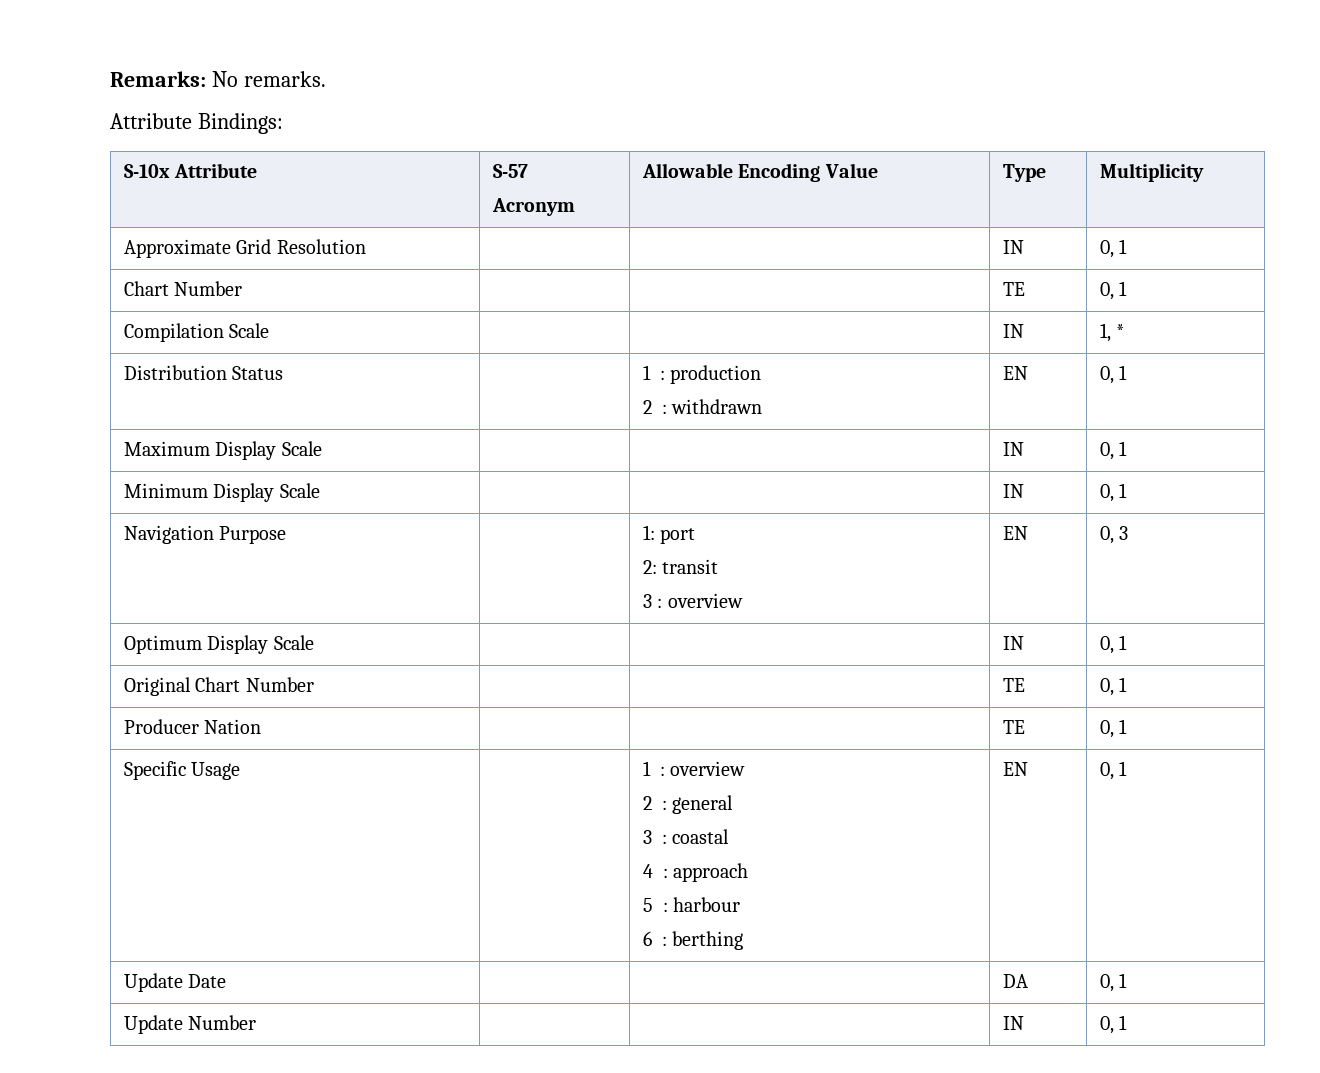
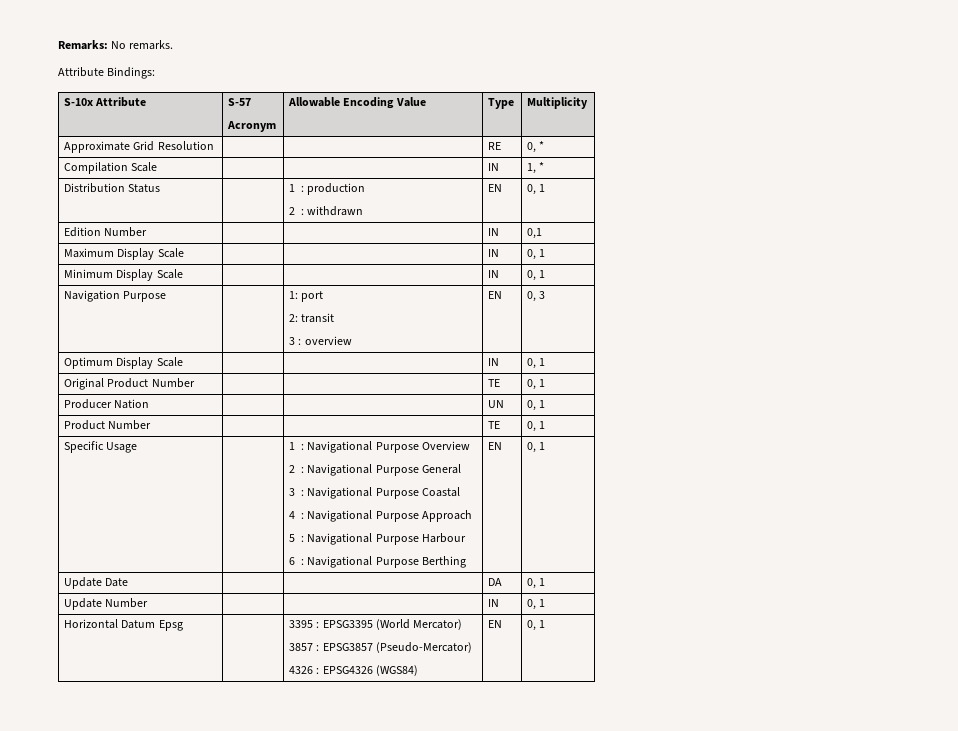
[1002,240,1024,254] [1099,239,1128,258] [123,281,243,296] [1002,282,1025,296] [1099,281,1128,300] IN | 0, 1 // Chart Number | | | TE | 0, 1 -> [488,142,502,150] [527,141,545,153] RE | 0, *
(1128, 372) none -> [64,227,148,237] [488,228,500,236] [527,228,543,239] // Edition Number | | | IN | 0,1
[195,677,241,692] Chart -> [107,378,149,388] Product
(262, 726) none -> [488,400,505,408] [527,400,546,411] [64,420,152,430] | UN | 0, 1 // Product Number | |
[670,761,746,776] [642,795,734,814] [642,829,730,844] overview // 2 : general // 3 : coastal -> [307,441,470,453] [289,464,461,476] [289,487,460,499] Navigational Purpose Overview // 2 : Navigational Purpose General // 3 : Navigational Purpose Coastal
[673,863,749,882] approach -> [307,510,472,522] Navigational Purpose Approach
[673,897,741,912] harbour -> [307,533,466,545] Navigational Purpose Harbour
[672,931,744,950] berthing -> [307,556,466,568] Navigational Purpose Berthing
(1128, 1022) none -> [64,619,183,631] [289,619,463,630] [289,642,472,653] [289,665,418,676] [488,620,503,628] [527,620,546,631] // Horizontal Datum Epsg | | 3395 : EPSG3395 (World Mercator) // 3857 : EPSG3857 (Pseudo-Mercator) // 4326 : EPSG4326 (WGS84) | EN | 0, 1

